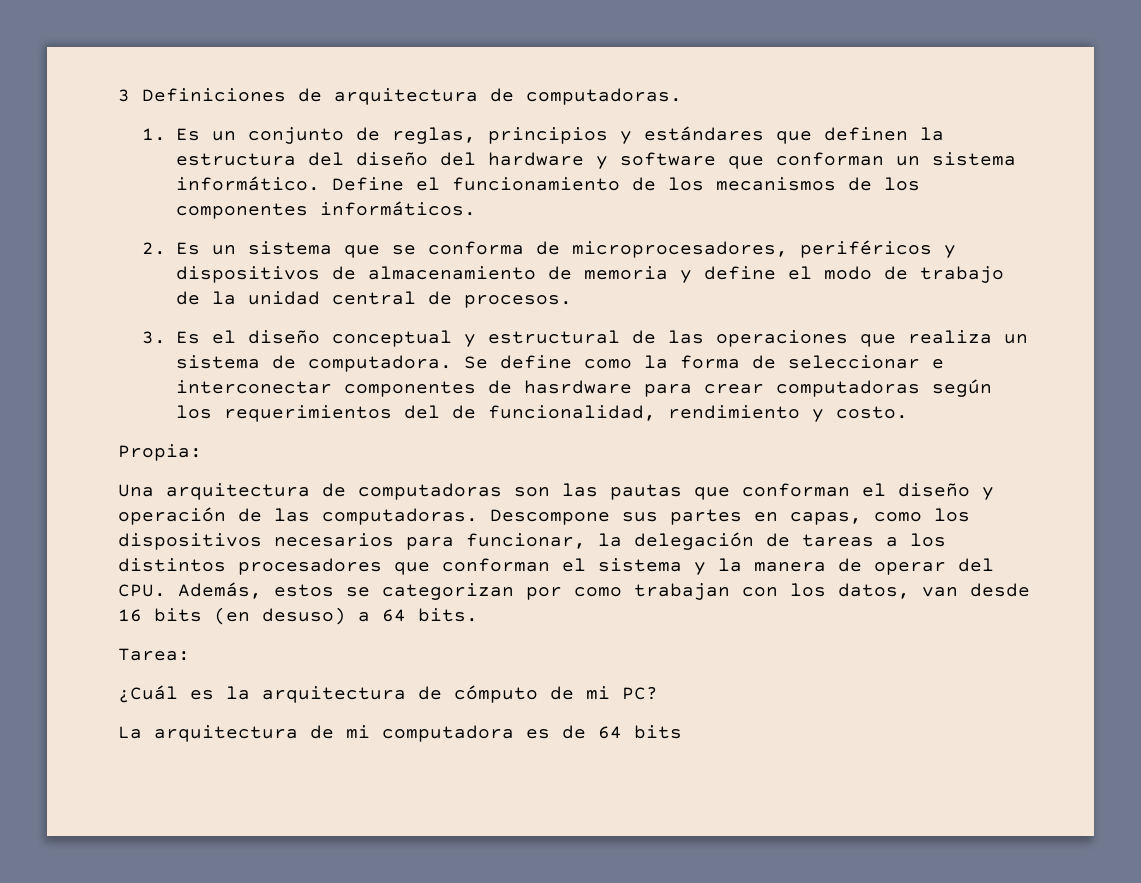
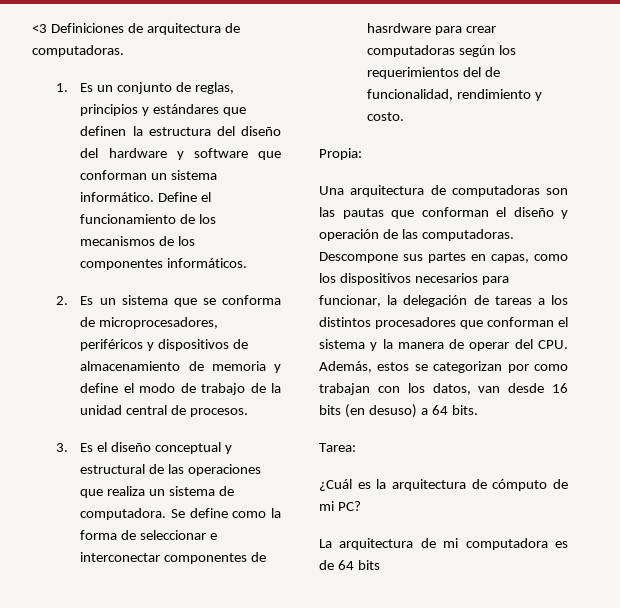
[118,89,130,102] 3 -> [32,24,47,33] <3

